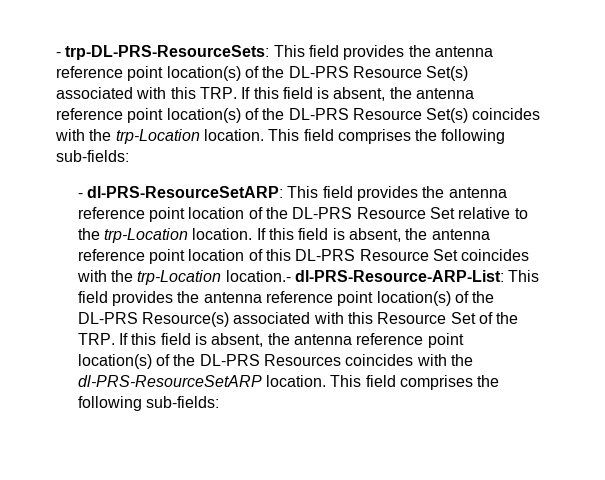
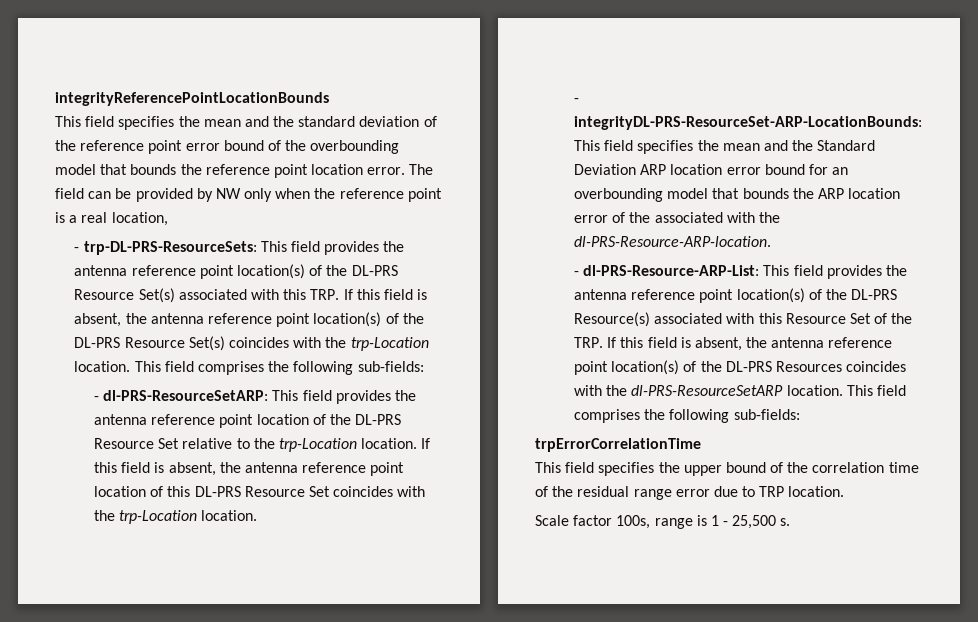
(55, 54) none -> [55,92,329,106] [55,116,437,130] [55,140,400,154] [55,164,434,178] [55,188,442,202] [55,212,168,226] integrityReferencePointLocationBounds // This field specifies the mean and the standard deviation of the reference point error bound of the overbounding model that bounds the reference point location error. The field can be provided by NW only when the reference point is a real location, //
[225,270,291,282] location.- -> [201,510,258,521] [573,98,579,103] [573,116,922,130] [573,140,876,154] [573,164,849,175] [573,188,901,202] [573,212,780,223] [573,236,771,247] [573,271,579,276] location. // - integrityDL-PRS-ResourceSet-ARP-LocationBounds: This field specifies the mean and the Standard Deviation ARP location error bound for an overbounding model that bounds the ARP location error of the associated with the dl-PRS-Resource-ARP-location. // -
(220, 402) none -> [535,438,701,452] [535,462,919,476] [535,486,845,500] [535,515,791,529] // trpErrorCorrelationTime // This field specifies the upper bound of the correlation time of the residual range error due to TRP location. // Scale factor 100s, range is 1 - 25,500 s.

